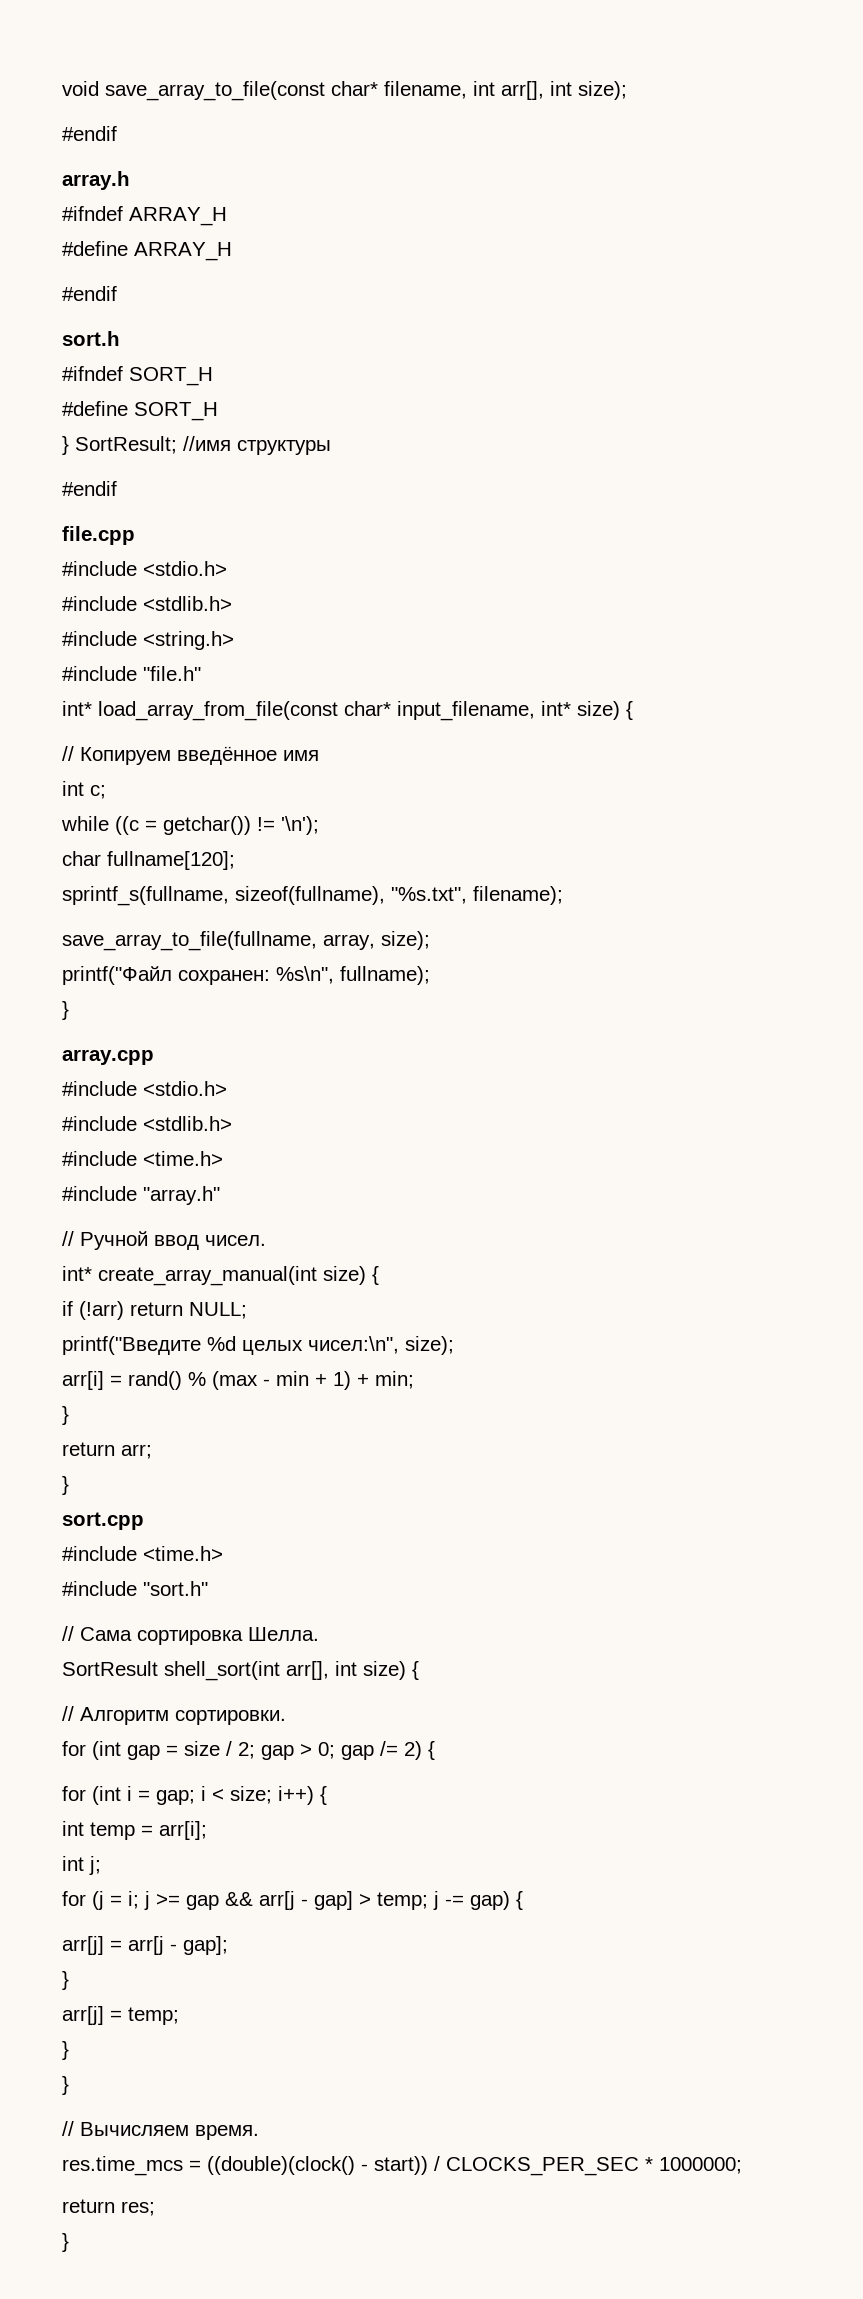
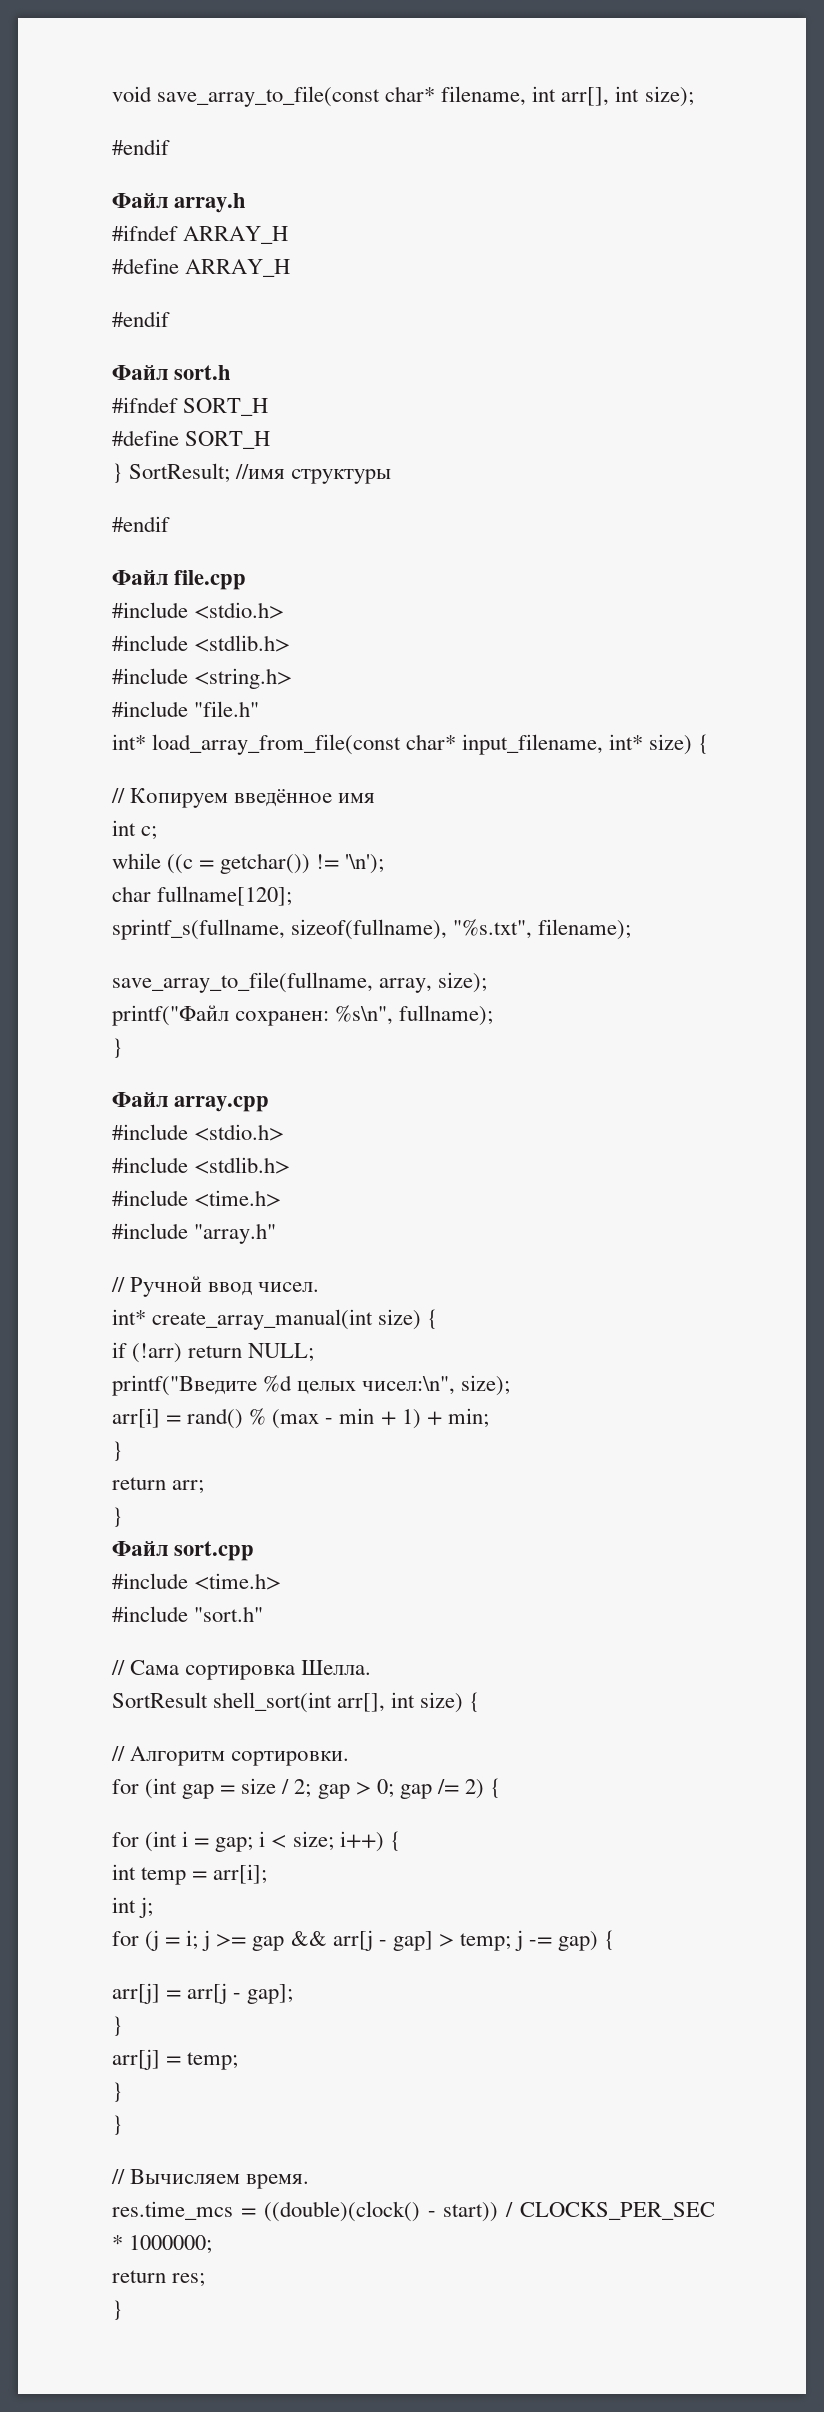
(117, 133) none -> [112,193,168,208] Файл
(117, 293) none -> [112,365,168,380] Файл
(117, 488) none -> [112,570,168,585] Файл
(69, 1010) none -> [112,1092,168,1107] Файл
(69, 1485) none -> [112,1541,168,1556] Файл

